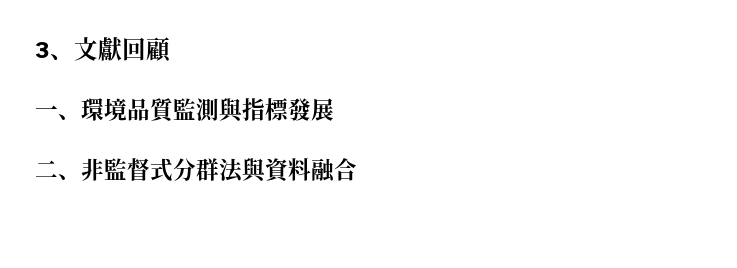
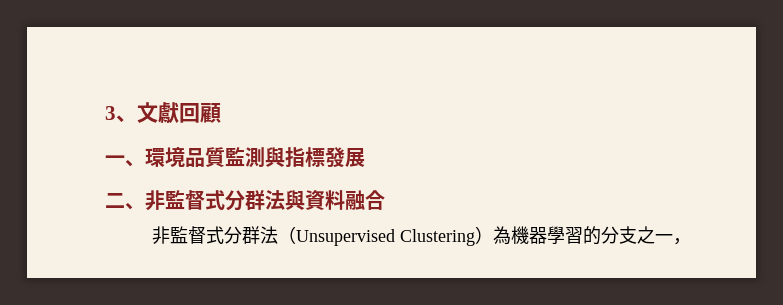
(357, 169) none -> [151,226,691,246] // 非監督式分群法（Unsupervised Clustering）為機器學習的分支之一，

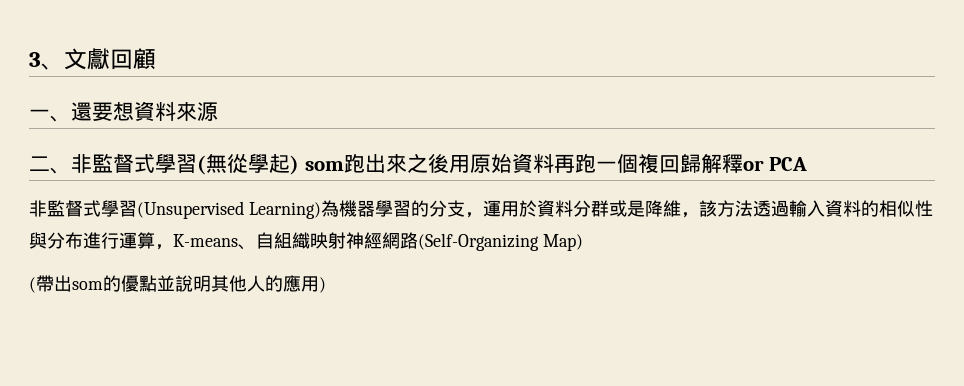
[145,147,365,168] [105,190,385,211] [151,226,691,246] 環境品質監測與指標發展 // 二、非監督式分群法與資料融合 // 非監督式分群法（Unsupervised Clustering）為機器學習的分支之一， -> [71,101,218,121] [29,153,808,175] [29,200,933,219] [29,232,583,251] [29,275,326,293] 還要想資料來源 // 二、非監督式學習(無從學起) som跑出來之後用原始資料再跑一個複回歸解釋or PCA // 非監督式學習(Unsupervised Learning)為機器學習的分支，運用於資料分群或是降維，該方法透過輸入資料的相似性與分布進行運算，K-means、自組織映射神經網路(Self-Organizing Map) // (帶出som的優點並說明其他人的應用)

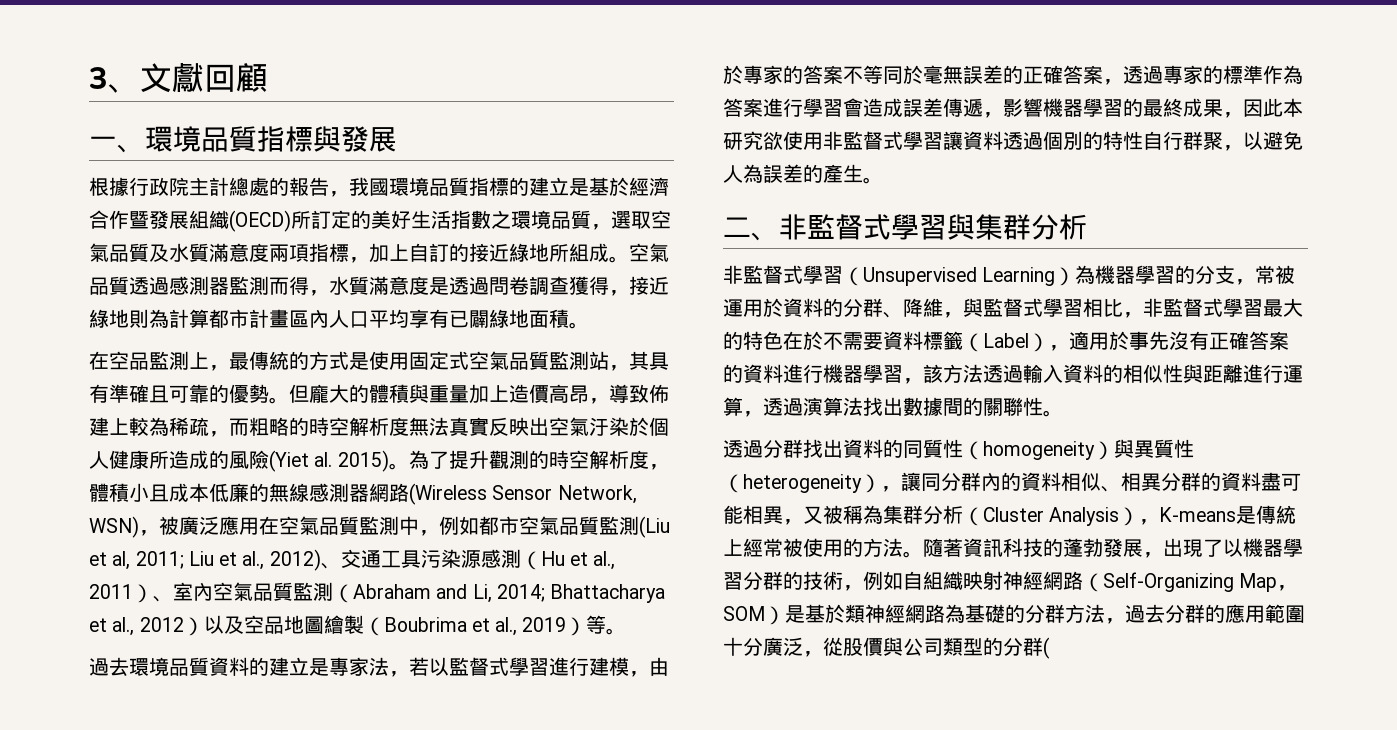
[71,101,218,121] [29,153,808,175] [29,200,321,219] 還要想資料來源 // 二、非監督式學習(無從學起) som跑出來之後用原始資料再跑一個複回歸解釋or PCA // 非監督式學習(Unsupervised Learning) -> [145,126,397,152] [89,177,669,197] [89,210,671,232] [89,243,669,263] [89,276,669,296] [89,309,589,329] [89,351,669,371] [89,384,669,404] [89,417,669,437] [89,450,669,472] [89,483,637,505] [89,516,670,538] [89,549,616,571] [89,582,666,603] [89,615,627,636] [89,657,669,677] [723,65,1303,85] [723,98,1303,118] [723,131,1303,151] [723,164,883,184] [723,214,1087,241] [723,265,1076,286] 環境品質指標與發展 // 根據行政院主計總處的報告，我國環境品質指標的建立是基於經濟合作暨發展組織(OECD)所訂定的美好生活指數之環境品質，選取空氣品質及水質滿意度兩項指標，加上自訂的接近綠地所組成。空氣品質透過感測器監測而得，水質滿意度是透過問卷調查獲得，接近綠地則為計算都市計畫區內人口平均享有已闢綠地面積。 // 在空品監測上，最傳統的方式是使用固定式空氣品質監測站，其具有準確且可靠的優勢。但龐大的體積與重量加上造價高昂，導致佈建上較為稀疏，而粗略的時空解析度無法真實反映出空氣汙染於個人健康所造成的風險(Yiet al. 2015)。為了提升觀測的時空解析度，體積小且成本低廉的無線感測器網路(Wireless Sensor Network, WSN)，被廣泛應用在空氣品質監測中，例如都市空氣品質監測(Liu et al, 2011; Liu et al., 2012)、交通工具污染源感測（Hu et al., 2011）、室內空氣品質監測（Abraham and Li, 2014; Bhattacharya et al., 2012）以及空品地圖繪製（Boubrima et al., 2019）等。 // 過去環境品質資料的建立是專家法，若以監督式學習進行建模，由於專家的答案不等同於毫無誤差的正確答案，透過專家的標準作為答案進行學習會造成誤差傳遞，影響機器學習的最終成果，因此本研究欲使用非監督式學習讓資料透過個別的特性自行群聚，以避免人為誤差的產生。 // 二、非監督式學習與集群分析 // 非監督式學習（Unsupervised Learning）
(483, 215) none -> [1255,265,1296,284] 常被
[572,200,681,217] 分群或是降維 -> [823,298,1303,318] [723,331,1289,352] [723,364,903,383] 的分群、降維，與監督式學習相比，非監督式學習最大的特色在於不需要資料標籤（Label），適用於事先沒有正確答案的資料進行機器學習
[47,232,83,249] 分布 -> [1203,364,1243,383] 距離
[173,234,256,250] K-means、 -> [763,397,1063,417] [723,439,1194,460] [723,472,1301,493] [723,505,1297,526] [723,538,1303,558] [723,571,903,591] 透過演算法找出數據間的關聯性。 // 透過分群找出資料的同質性（homogeneity）與異質性（heterogeneity），讓同分群內的資料相似、相異分群的資料盡可能相異，又被稱為集群分析（Cluster Analysis），K-means是傳統上經常被使用的方法。隨著資訊科技的蓬勃發展，出現了以機器學習分群的技術，例如
[418,233,583,251] [29,275,326,293] (Self-Organizing Map) // (帶出som的優點並說明其他人的應用) -> [1083,572,1298,592] [723,604,1305,625] [723,637,1050,659] （Self-Organizing Map，SOM）是基於類神經網路為基礎的分群方法，過去分群的應用範圍十分廣泛，從股價與公司類型的分群(

